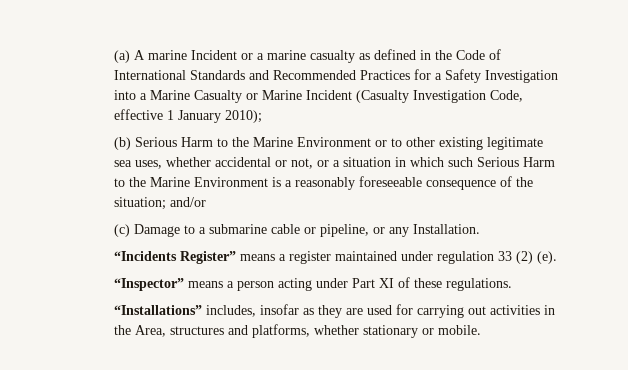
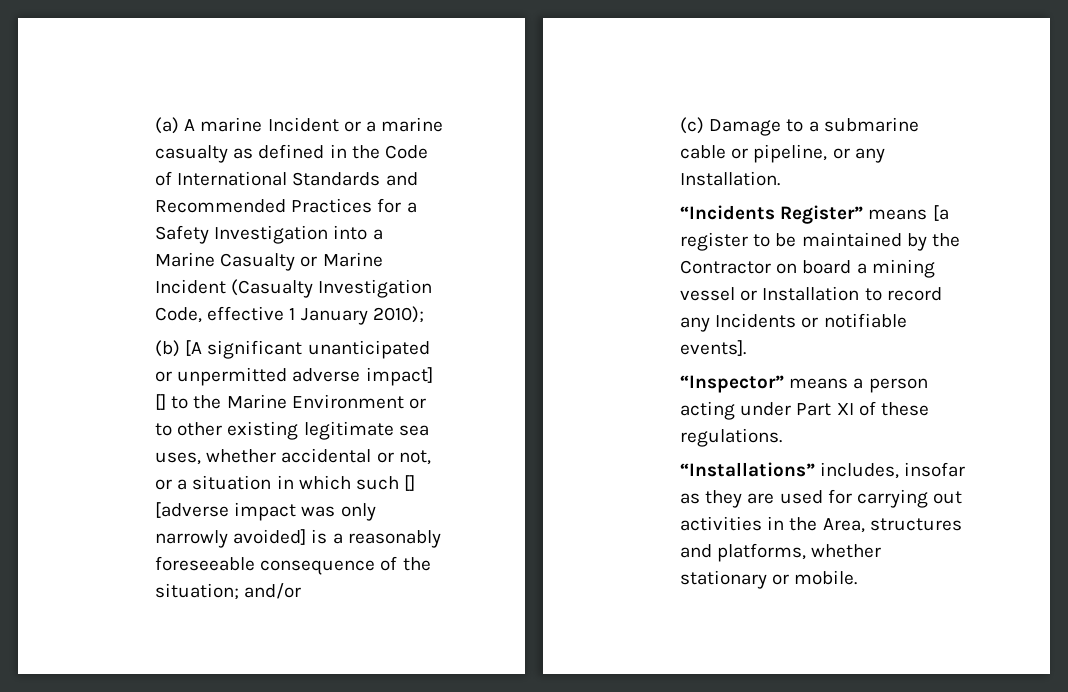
[134,137,213,147] Serious Harm -> [185,340,430,359] [155,367,433,386] [155,394,167,410] [A significant unanticipated or unpermitted adverse impact] []
[476,157,555,167] [113,177,268,187] Serious Harm to the Marine Environment -> [403,475,415,491] [155,502,376,521] [155,529,307,548] [] [adverse impact was only narrowly avoided]
[278,251,557,264] a register maintained under regulation 33 (2) (e). -> [932,205,949,221] [680,232,960,251] [680,259,935,278] [680,286,942,301] [680,313,907,332] [680,340,747,356] [a register to be maintained by the Contractor on board a mining vessel or Installation to record any Incidents or notifiable events].

